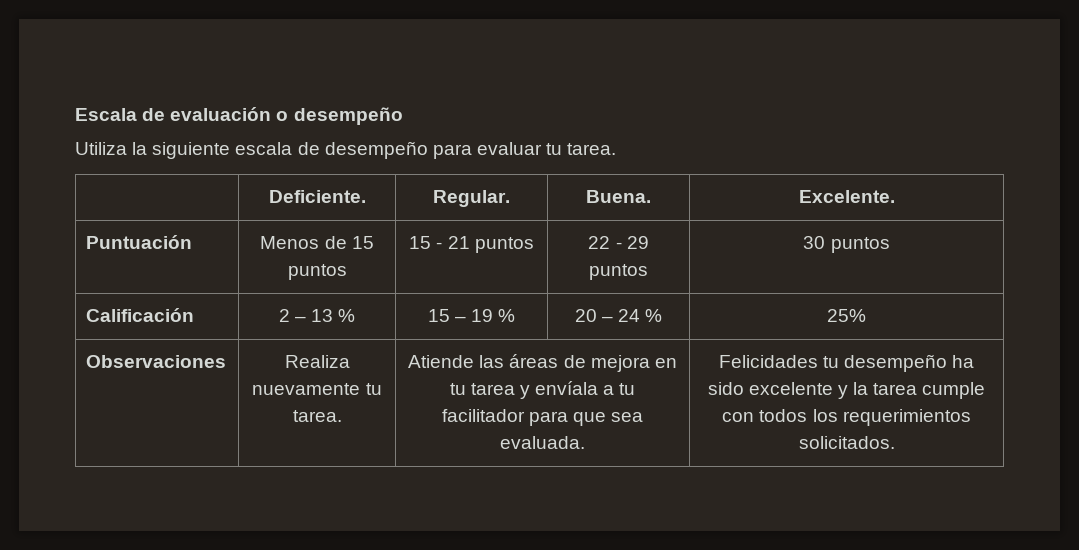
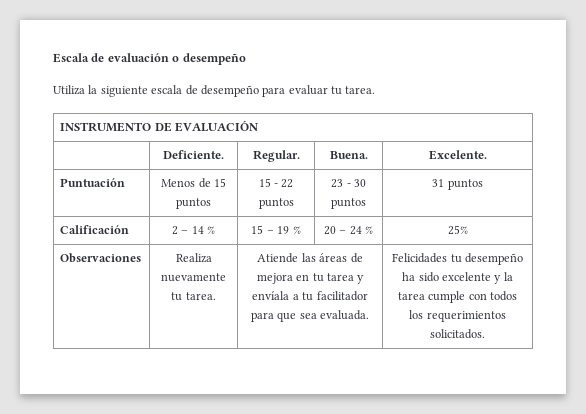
(617, 149) none -> [60,120,259,132] // INSTRUMENTO DE EVALUACIÓN
[447,236,534,253] [588,236,649,249] [589,264,648,280] [803,236,826,249] 21 puntos | 22 - 29 puntos | 30 -> [281,179,294,188] [258,198,294,209] [331,179,366,188] [331,198,366,209] [432,179,445,187] 22 puntos | 23 - 30 puntos | 31
[311,309,334,322] 13 -> [191,226,204,234] 14

